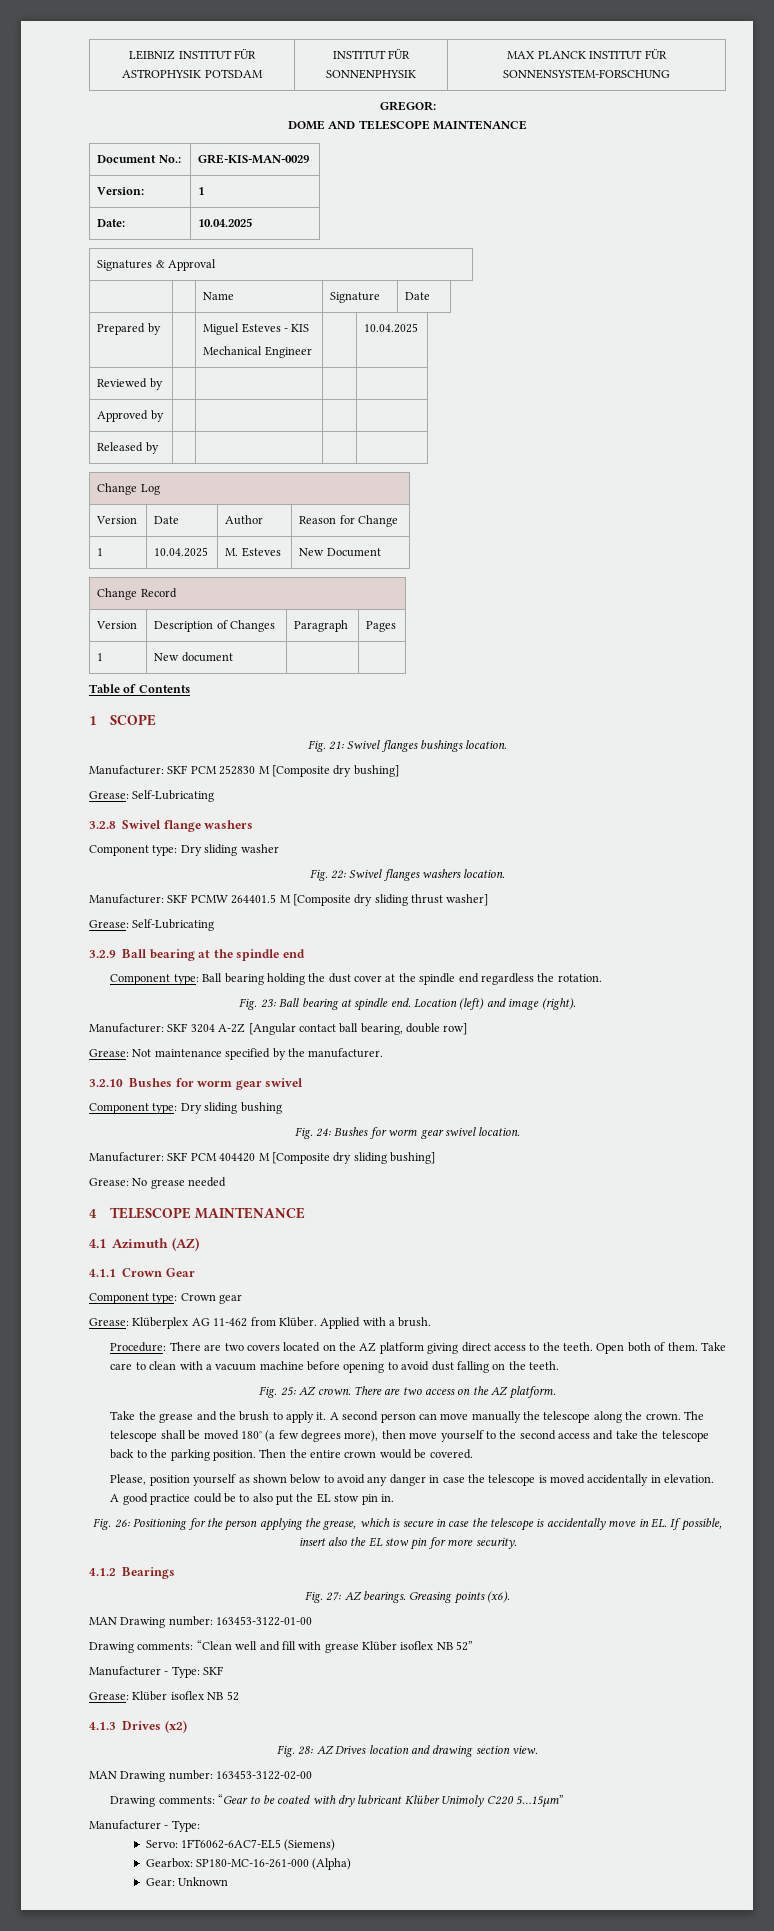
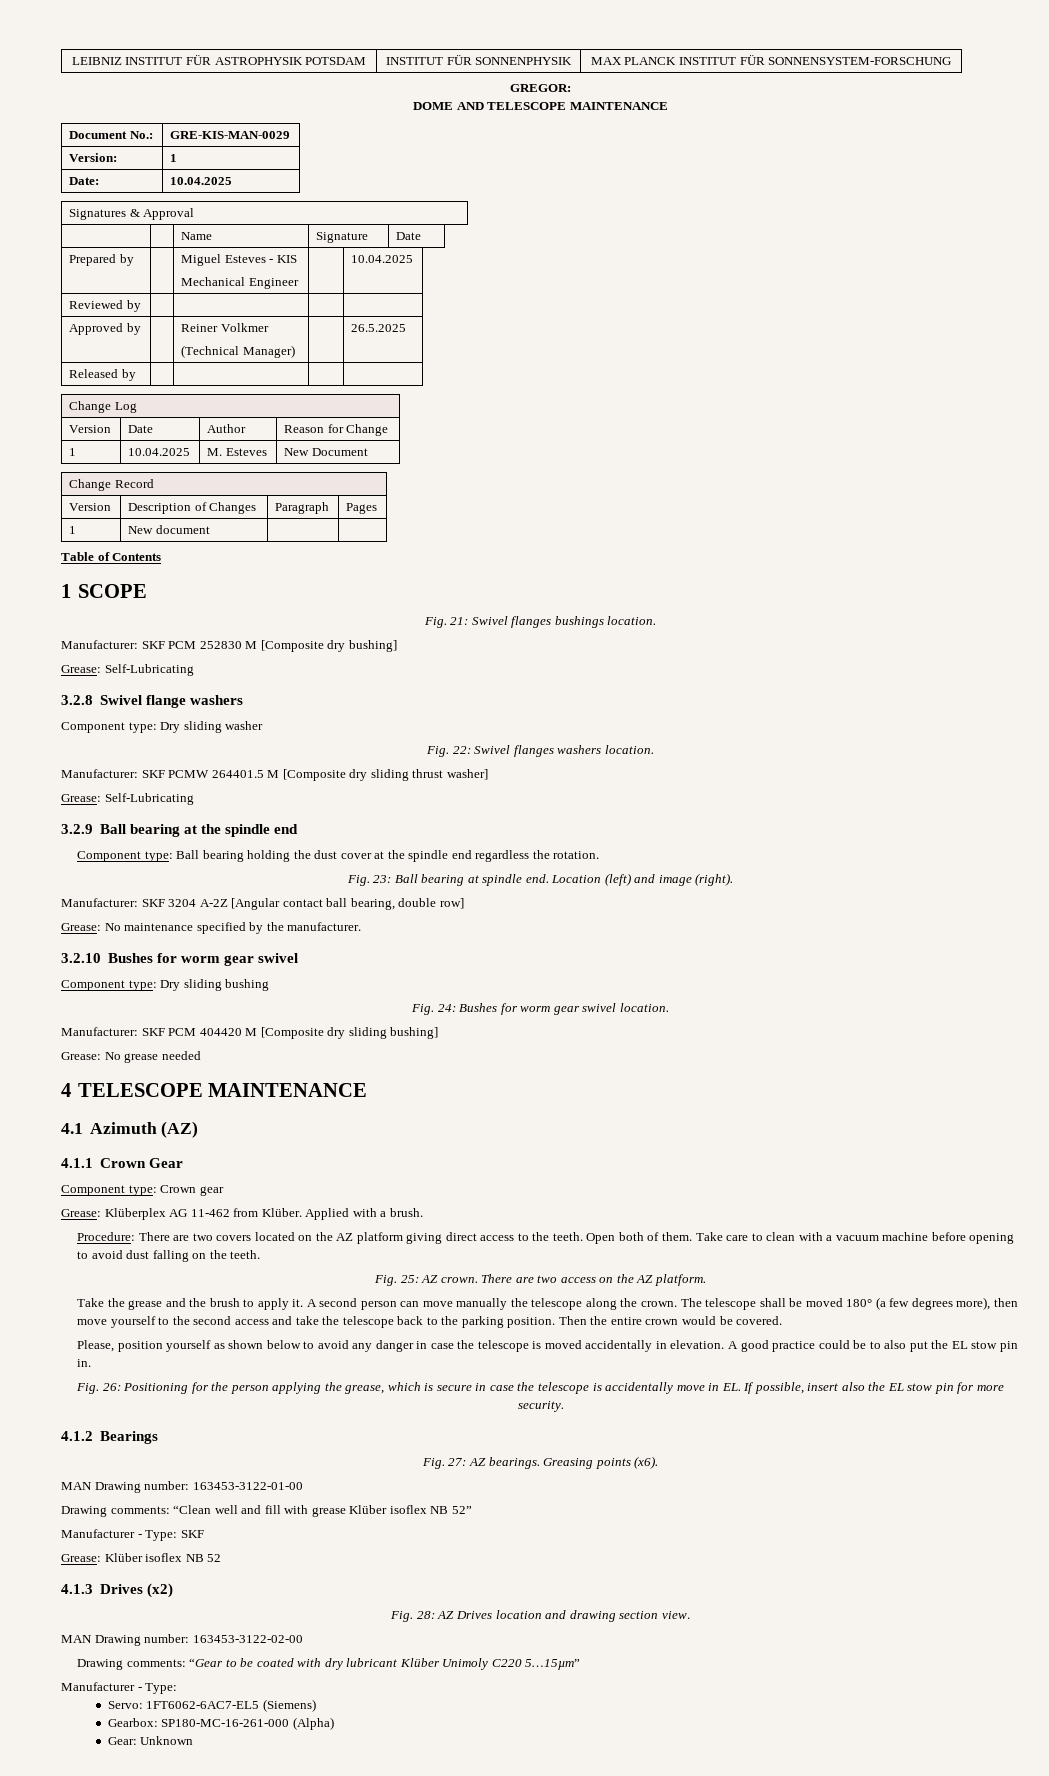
(164, 416) | | -> [181,323,269,332] [181,345,295,358] [351,324,407,332] Reiner Volkmer // (Technical Manager) | | 26.5.2025
[132,1049,152,1057] Not -> [104,923,121,931] No

